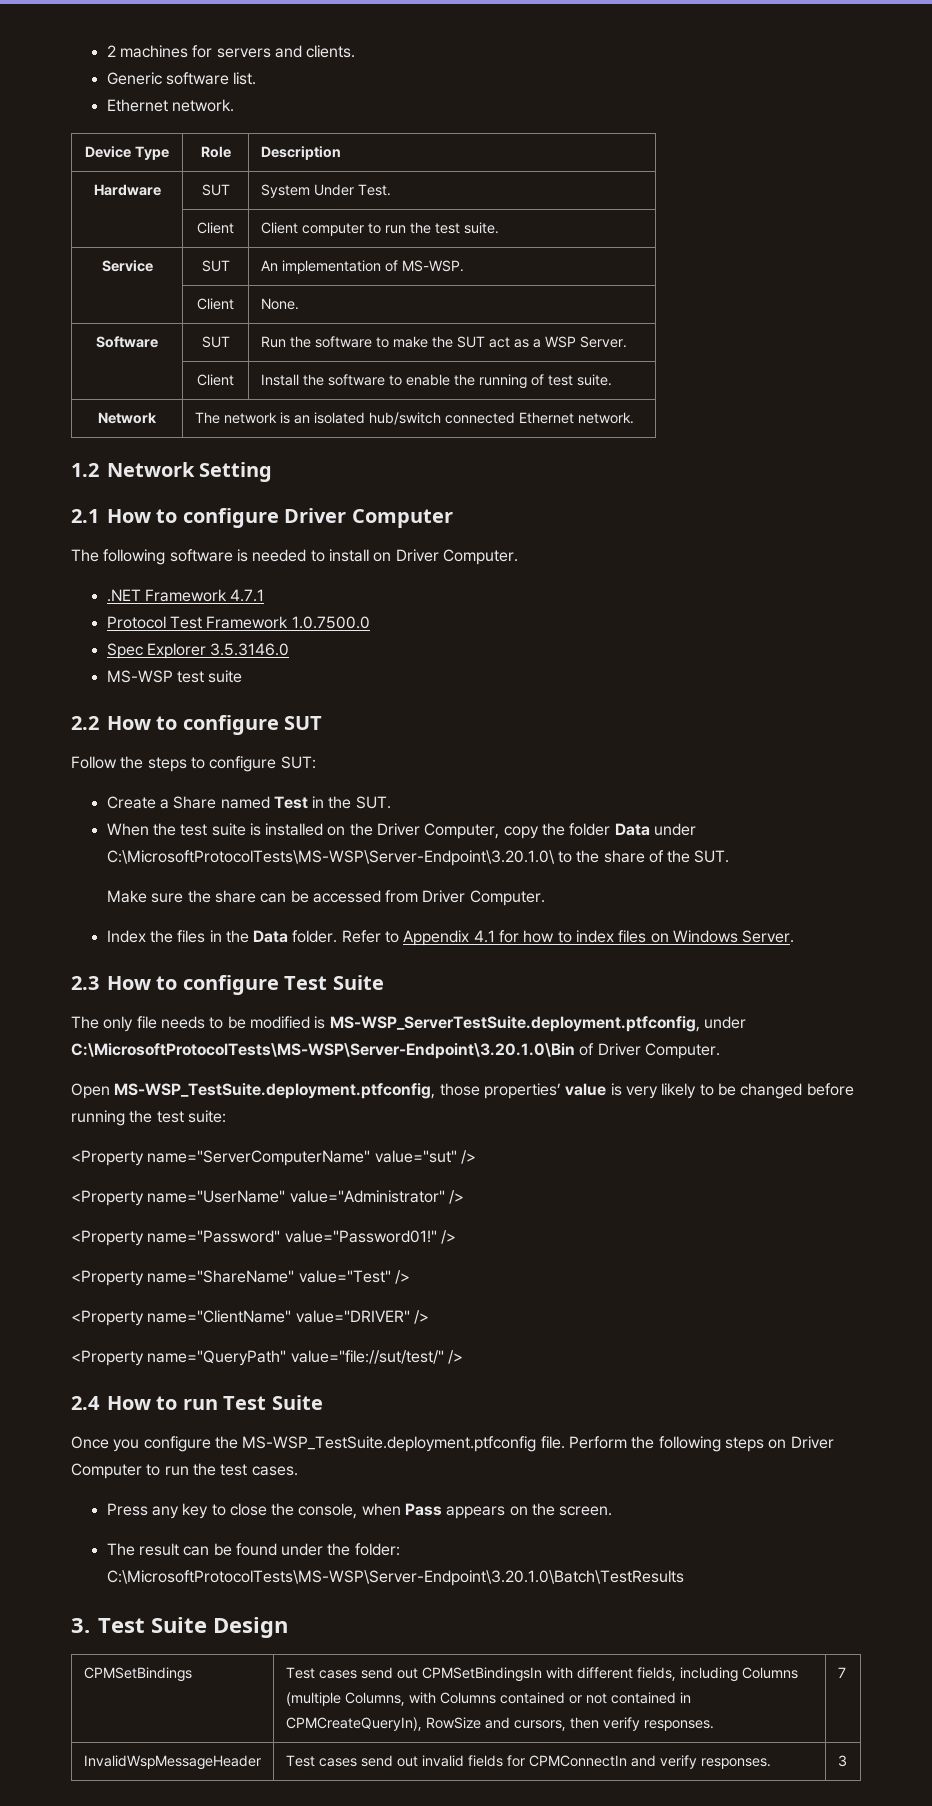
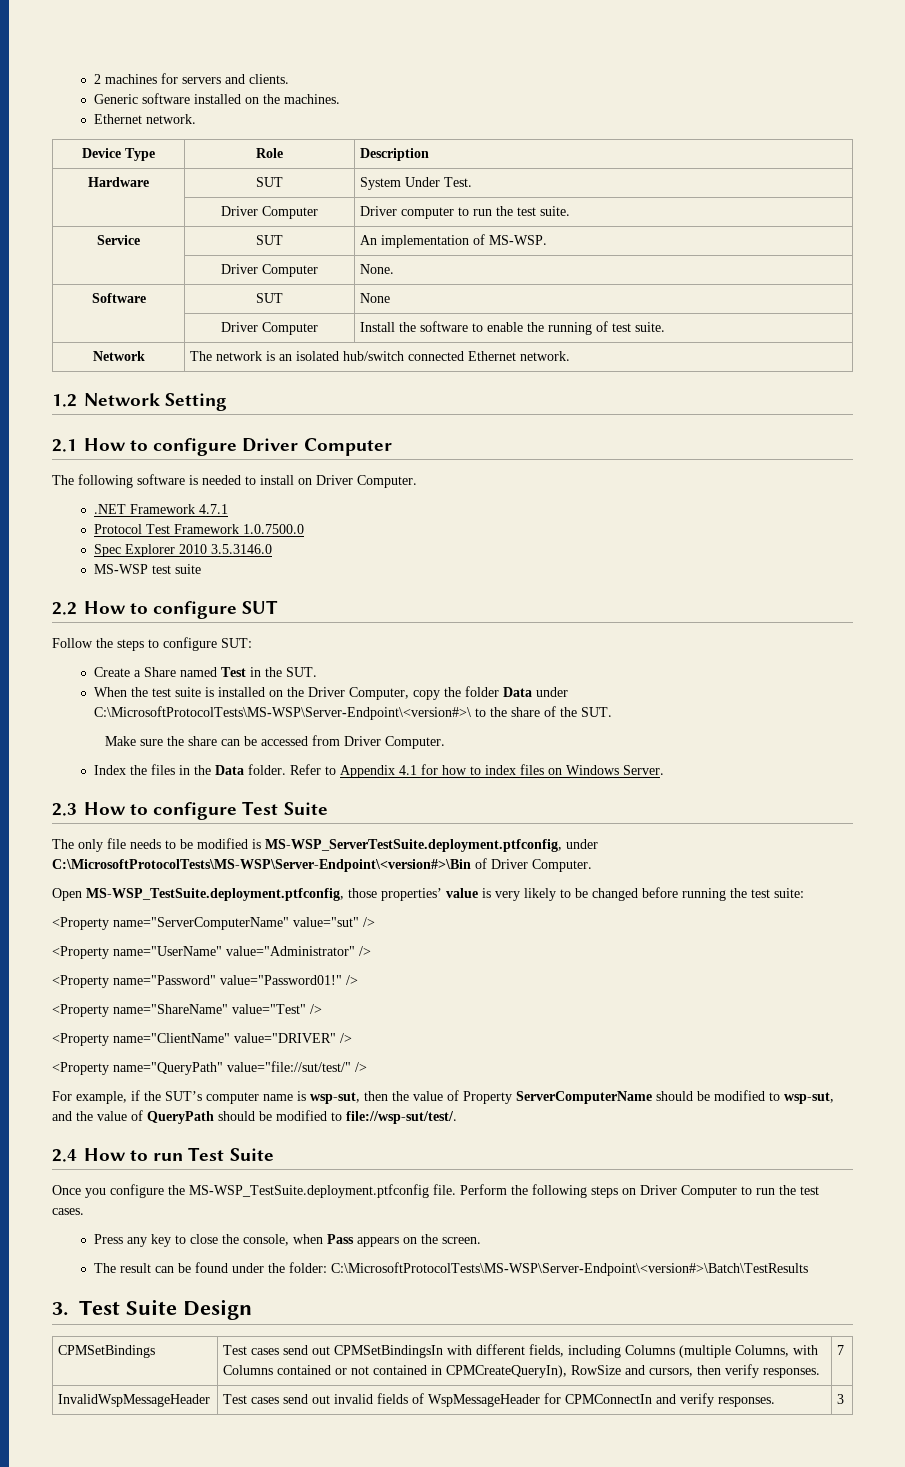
[233,72,257,85] list. -> [194,94,341,104] installed on the machines.
[197,222,234,234] [260,222,298,234] Client | Client -> [221,206,318,219] [360,206,398,216] Driver Computer | Driver
[197,298,234,310] Client -> [221,264,318,277] Driver Computer
[260,336,627,348] [197,374,234,386] Run the software to make the SUT act as a WSP Server. // | Client -> [360,293,391,303] [221,322,318,335] None // | Driver Computer
(206, 651) none -> [179,544,208,554] 2010
[106,850,555,866] C:\MicrosoftProtocolTests\MS-WSP\Server-Endpoint\3.20.1.0\ -> [94,706,472,720] C:\MicrosoftProtocolTests\MS-WSP\Server-Endpoint\<version#>\
[71,1043,575,1059] C:\MicrosoftProtocolTests\MS-WSP\Server-Endpoint\3.20.1.0\Bin -> [52,859,471,872] C:\MicrosoftProtocolTests\MS-WSP\Server-Endpoint\<version#>\Bin
(463, 1357) none -> [52,1090,834,1104] [52,1110,457,1124] // For example, if the SUT’s computer name is wsp-sut, then the value of Property ServerComputerName should be modified to wsp-sut, and the value of QueryPath should be modified to file://wsp-sut/test/.
[106,1570,684,1586] C:\MicrosoftProtocolTests\MS-WSP\Server-Endpoint\3.20.1.0\Batch\TestResults -> [331,1262,809,1276] C:\MicrosoftProtocolTests\MS-WSP\Server-Endpoint\<version#>\Batch\TestResults
(503, 1761) none -> [412,1393,541,1407] of WspMessageHeader

